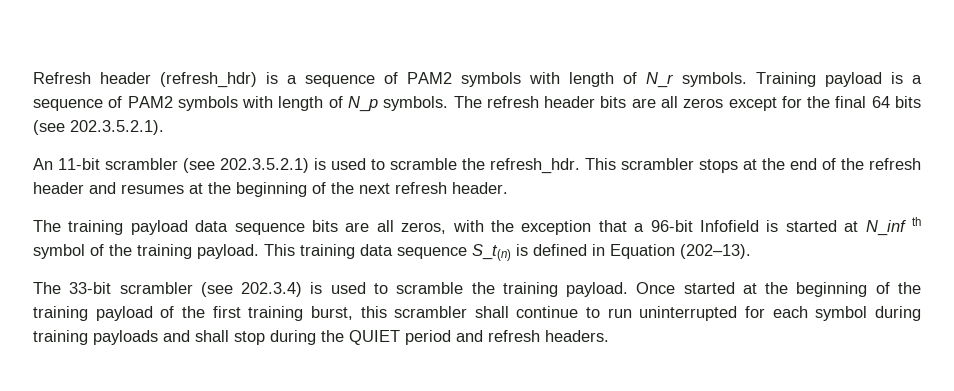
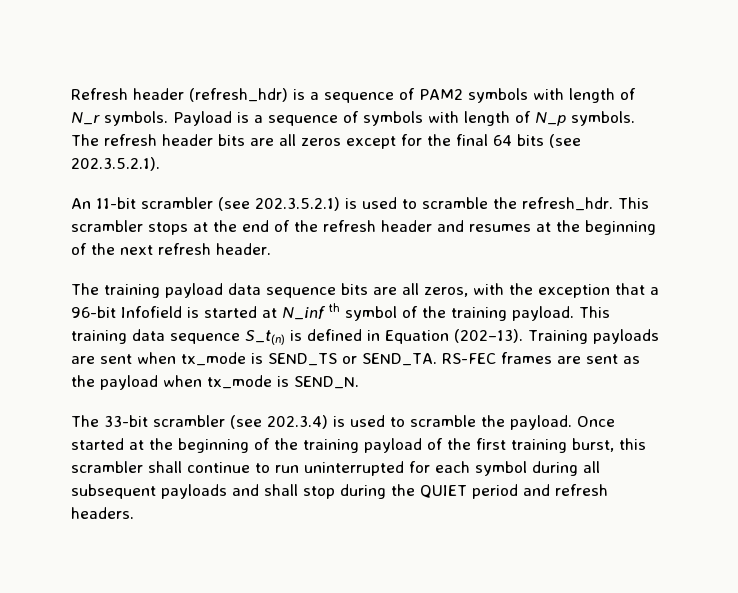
[756,72,922,87] [33,96,173,111] Training payload is a sequence of PAM2 -> [173,111,359,126] Payload is a sequence of
(751, 251) none -> [528,329,659,344] [71,352,640,366] [71,375,359,390] Training payloads are sent when tx_mode is SEND_TS or SEND_TA. RS-FEC frames are sent as the payload when tx_mode is SEND_N.
[502,282,558,297] training -> (505, 421) none
[33,330,88,345] training -> [583,461,600,473] [71,484,156,499] all subsequent

